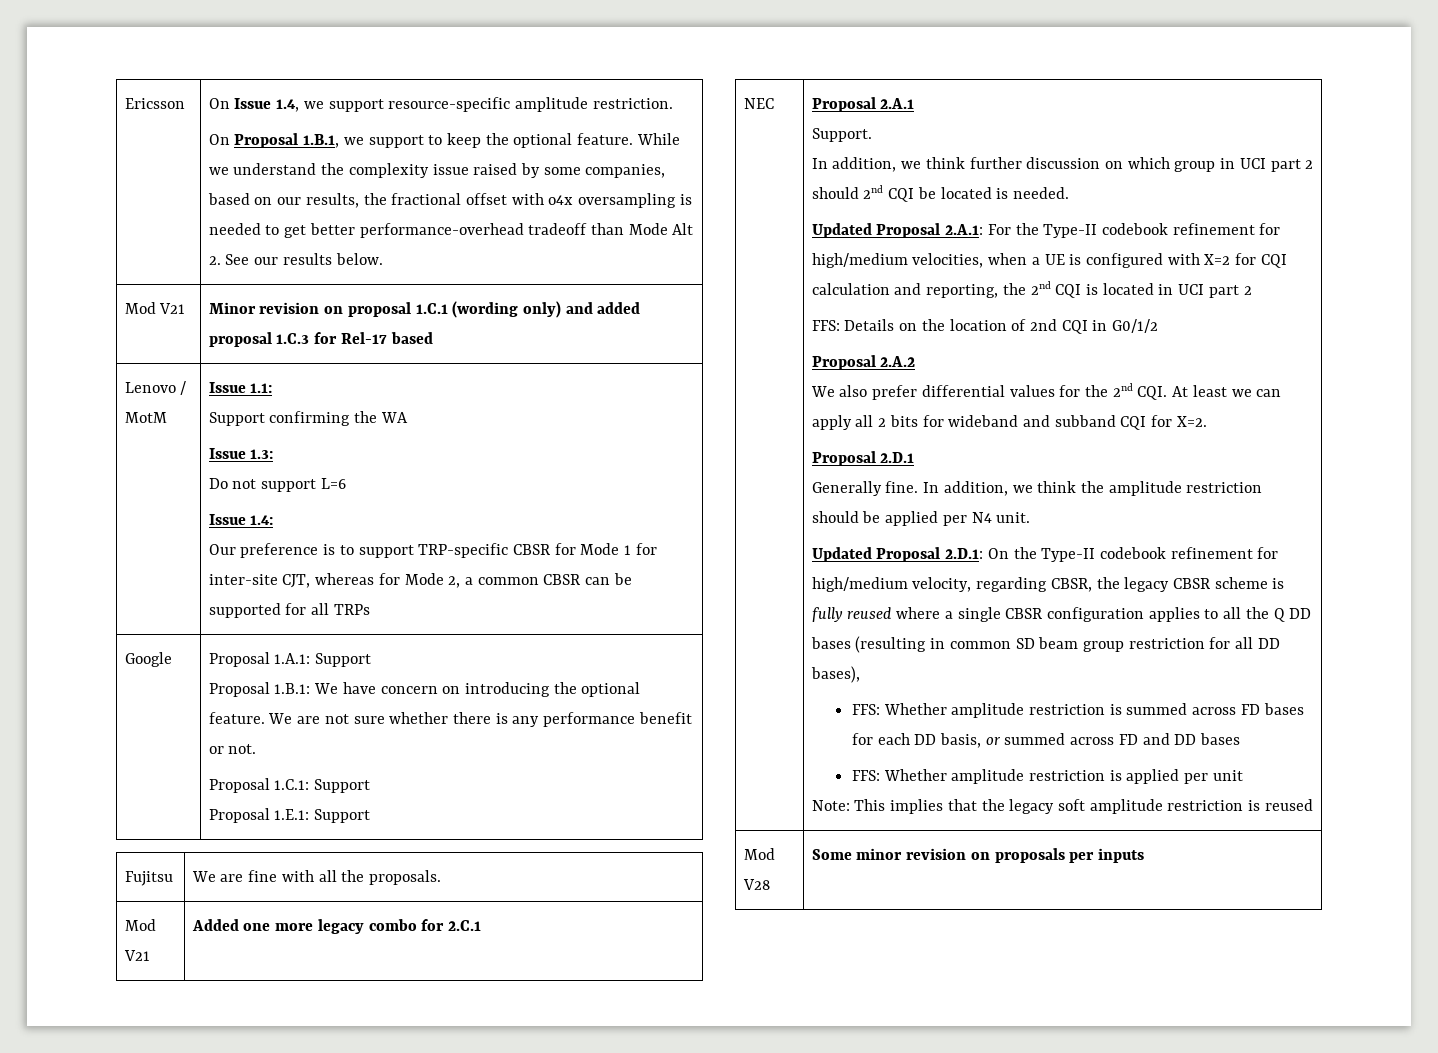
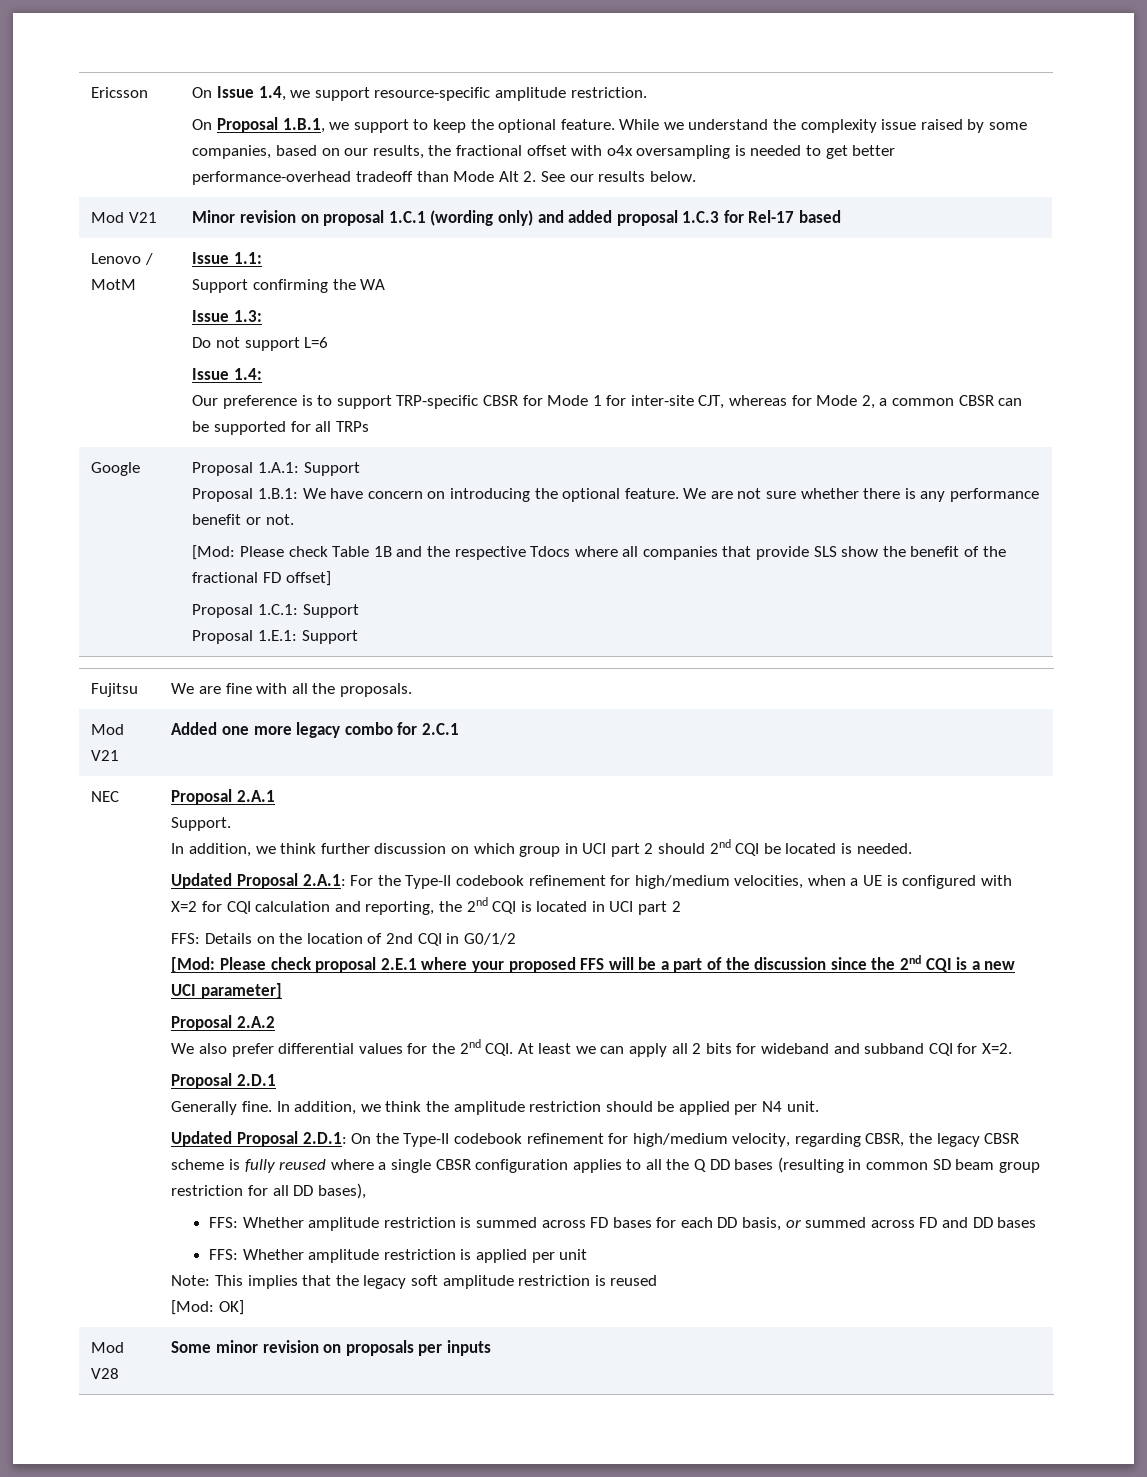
(257, 749) none -> [192,545,1006,560] [192,571,331,586] // [Mod: Please check Table 1B and the respective Tdocs where all companies that provide SLS show the benefit of the fractional FD offset]
(1159, 326) none -> [171,955,1016,973] [171,983,282,999] // [Mod: Please check proposal 2.E.1 where your proposed FFS will be a part of the discussion since the 2nd CQI is a new UCI parameter]
(1313, 805) none -> [171,1300,244,1315] // [Mod: OK]

